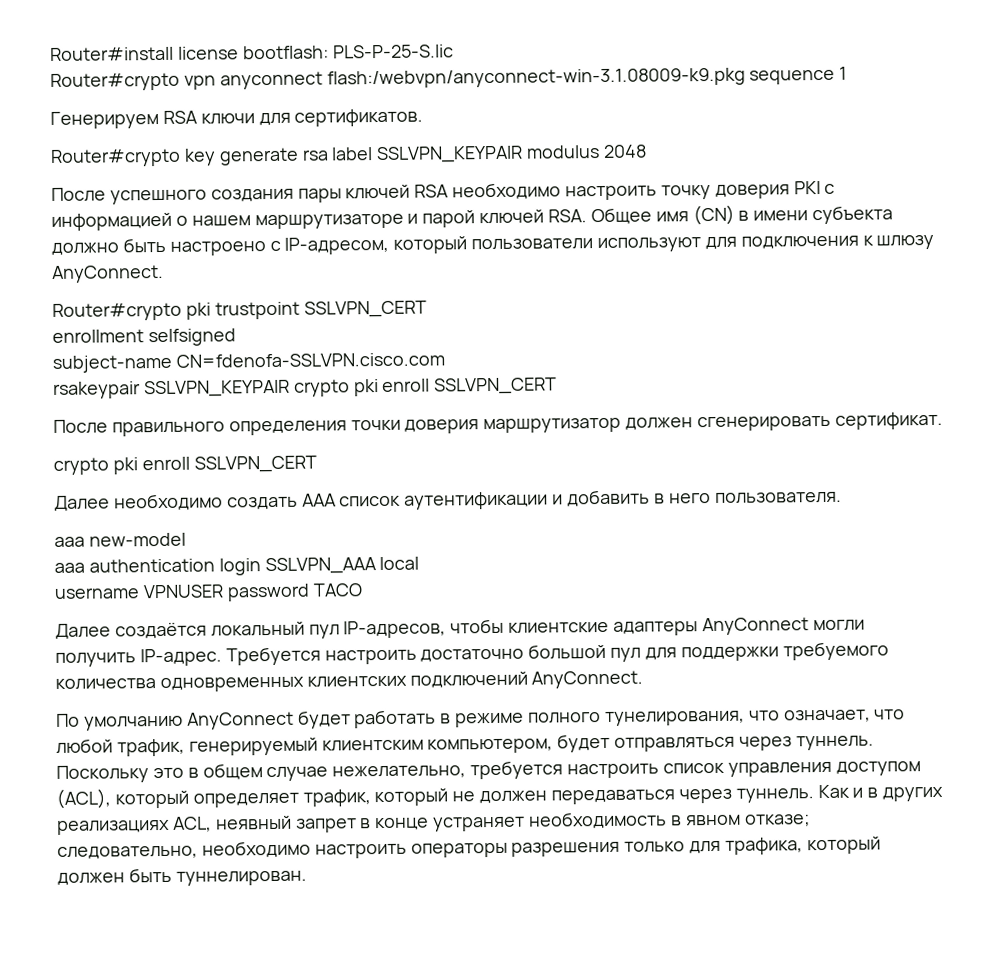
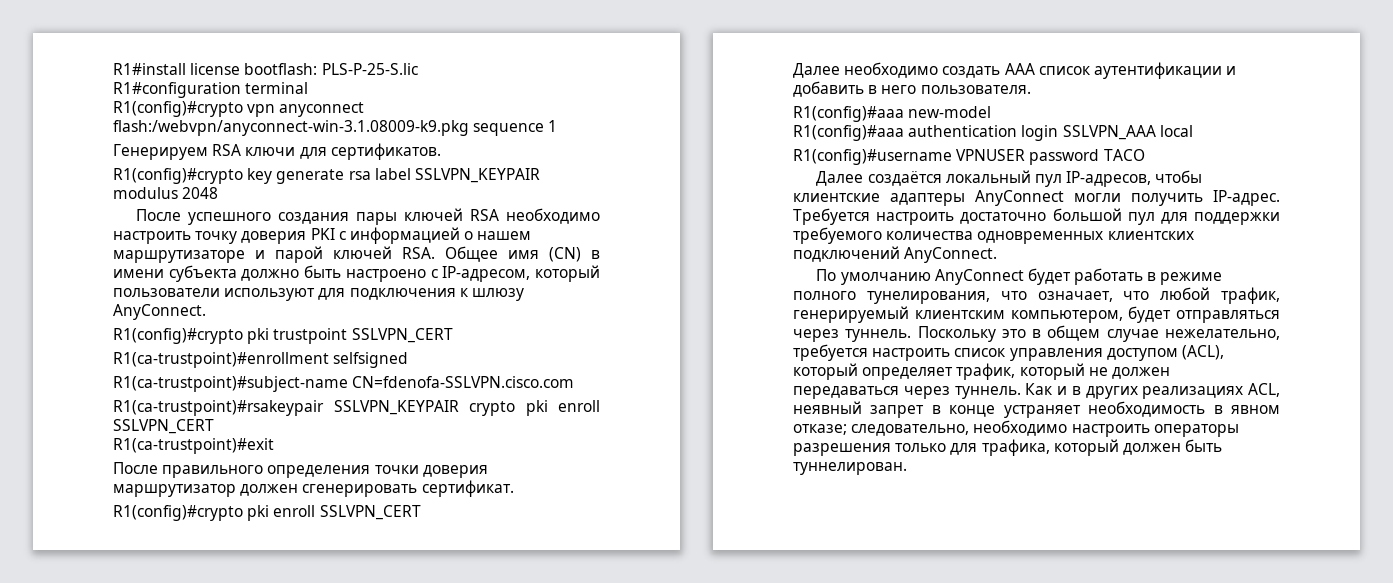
[50,46,174,61] Router#install -> [113,63,186,75] R1#install
[50,72,180,91] Router#crypto -> [113,82,309,98] [113,101,243,117] R1#configuration terminal // R1(config)#crypto
[50,148,181,167] Router#crypto -> [113,168,243,184] R1(config)#crypto
[52,302,182,321] Router#crypto -> [113,328,243,344] R1(config)#crypto
[52,329,144,343] enrollment -> [113,352,329,368] R1(ca-trustpoint)#enrollment
[52,354,172,373] subject-name -> [113,376,348,392] R1(ca-trustpoint)#subject-name
[53,381,141,399] rsakeypair -> [113,400,324,416] R1(ca-trustpoint)#rsakeypair
(558, 386) none -> [113,438,274,454] // R1(ca-trustpoint)#exit
[53,457,109,475] crypto -> [113,505,243,521] R1(config)#crypto
[54,536,85,547] aaa -> [793,106,904,122] R1(config)#aaa
[54,562,85,573] aaa -> [793,125,904,141] R1(config)#aaa
[54,587,140,599] username -> [793,149,952,165] R1(config)#username

